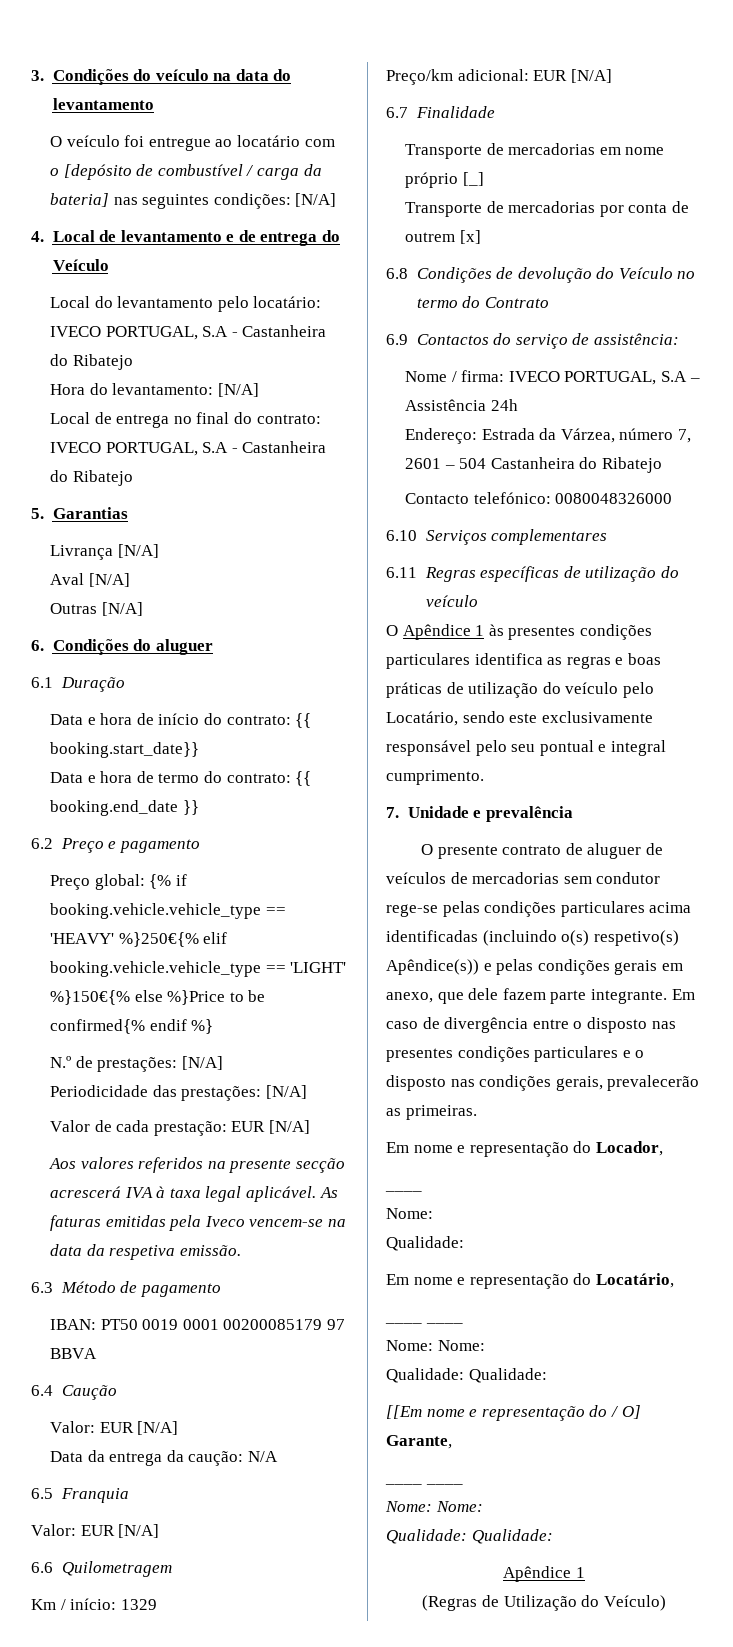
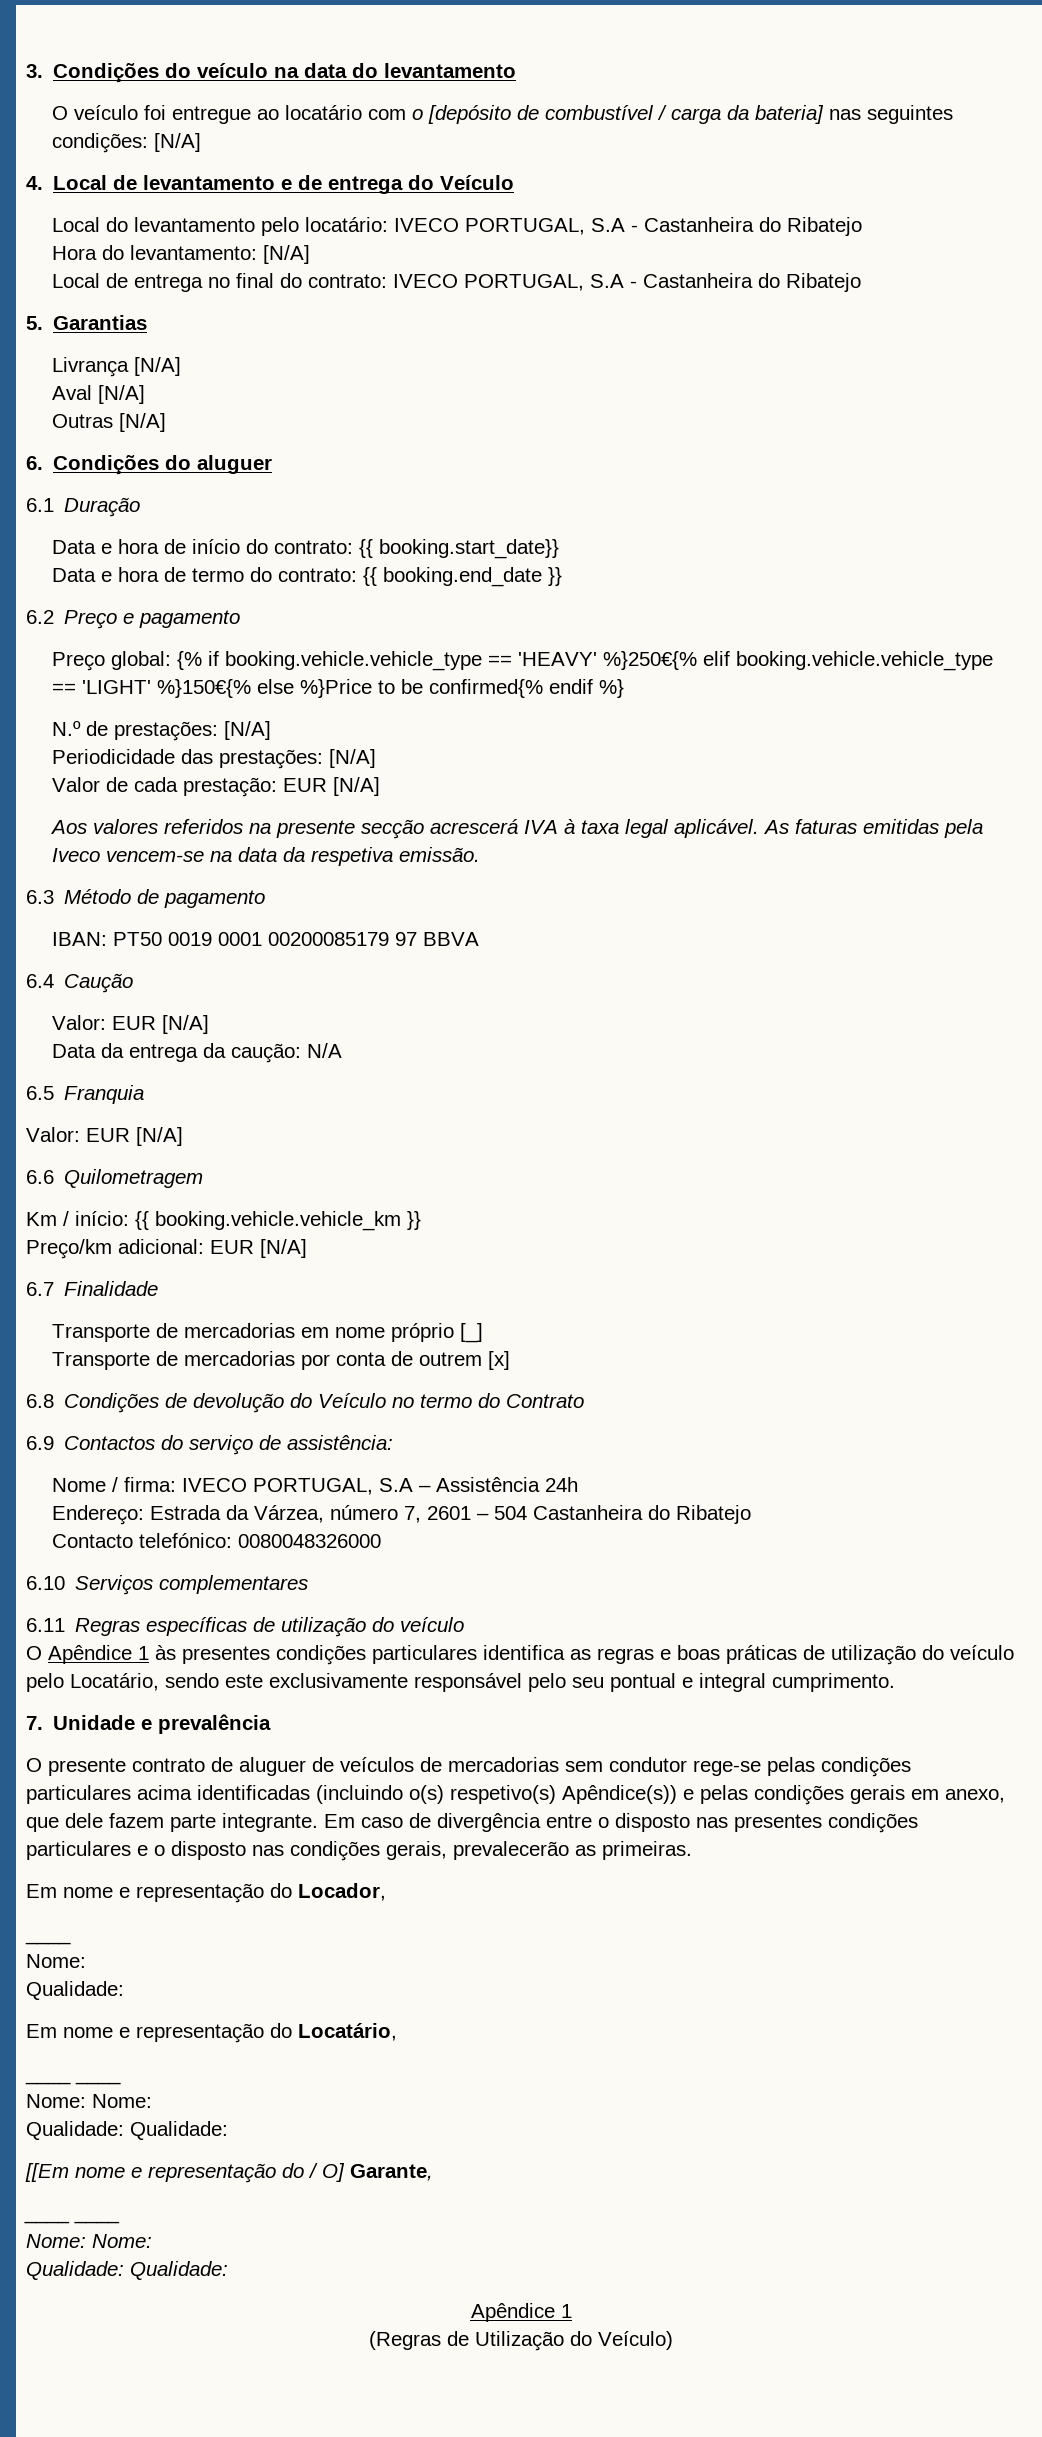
[120,1599,157,1610] 1329 -> [135,1211,421,1231] {{ booking.vehicle.vehicle_km }}

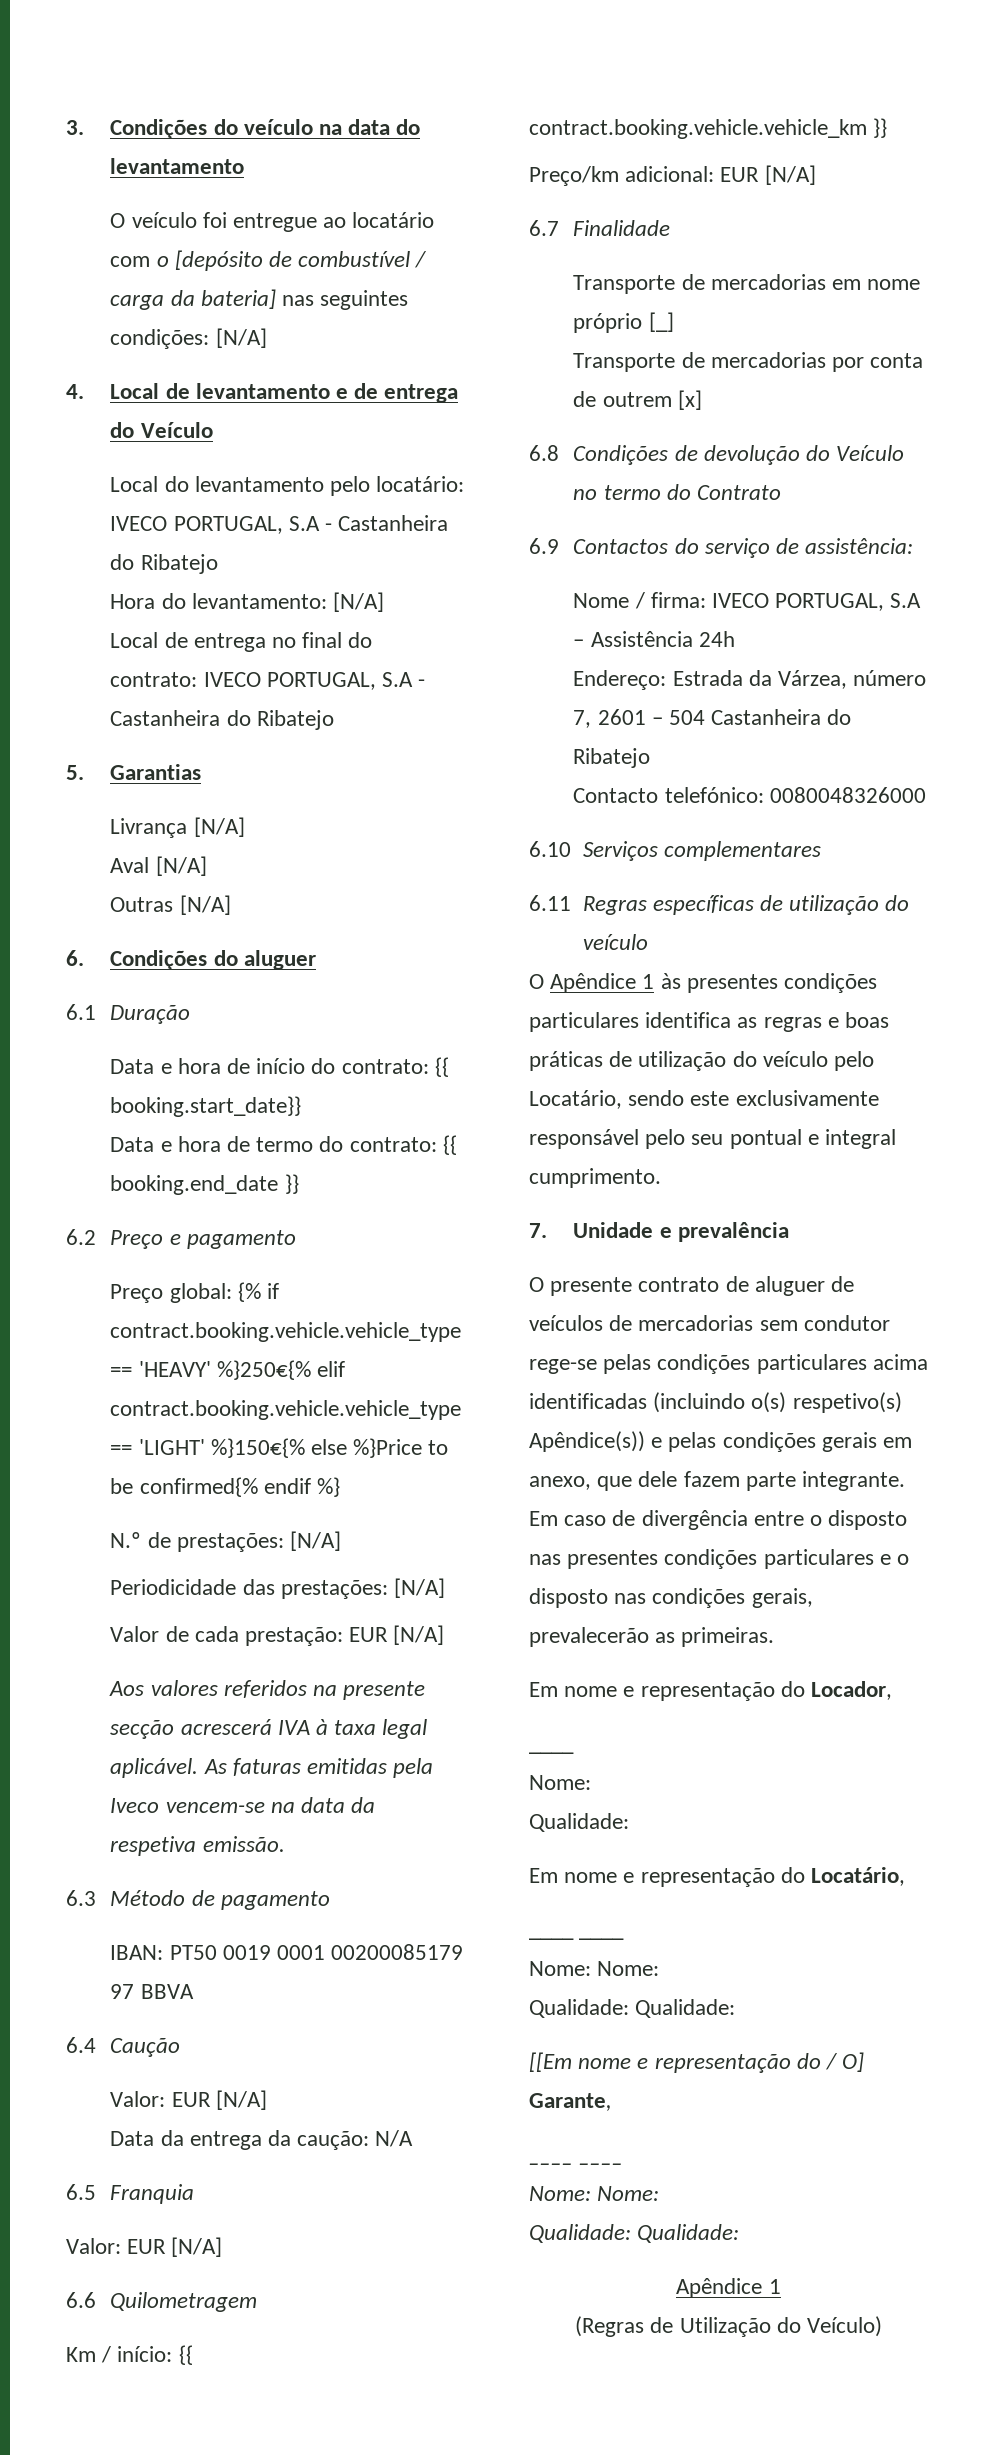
[224,651,482,671] booking.vehicle.vehicle_type -> [110,1322,462,1342] contract.booking.vehicle.vehicle_type
[735,651,993,671] booking.vehicle.vehicle_type -> [110,1400,462,1420] contract.booking.vehicle.vehicle_type
[155,1211,401,1231] booking.vehicle.vehicle_km -> [529,119,867,139] contract.booking.vehicle.vehicle_km

